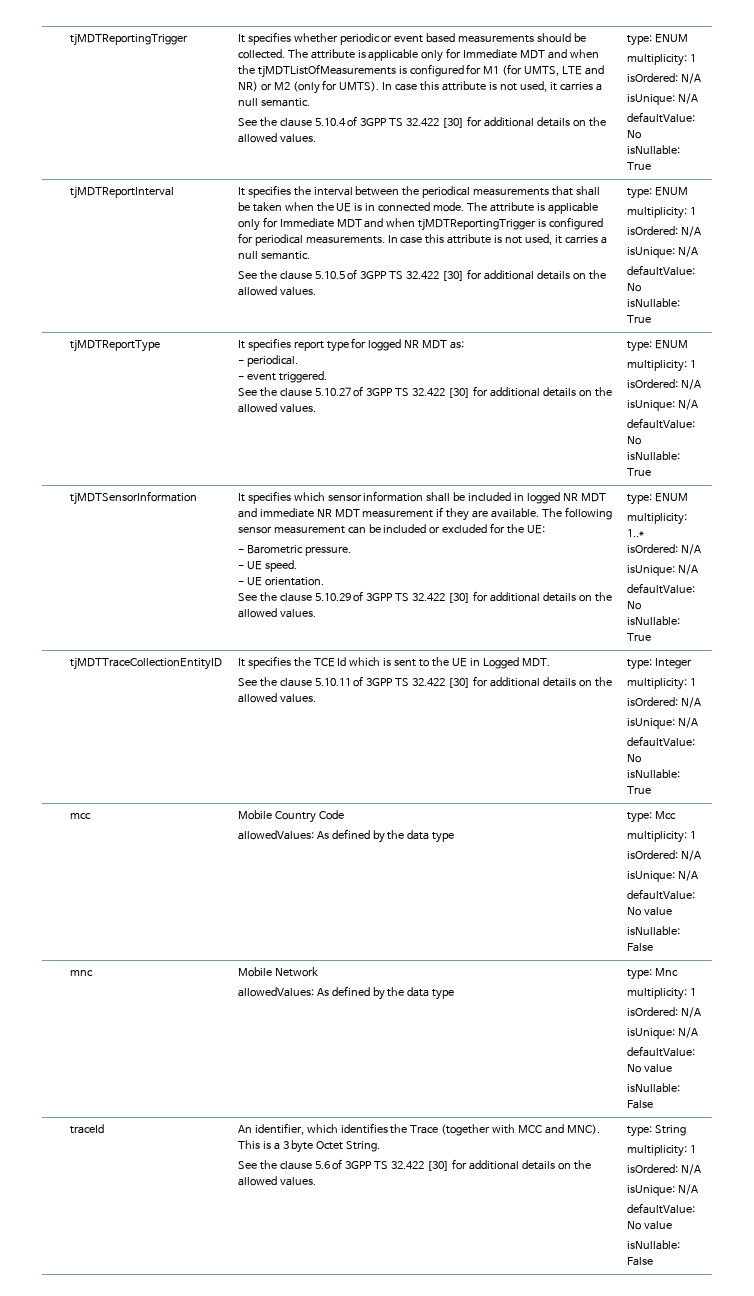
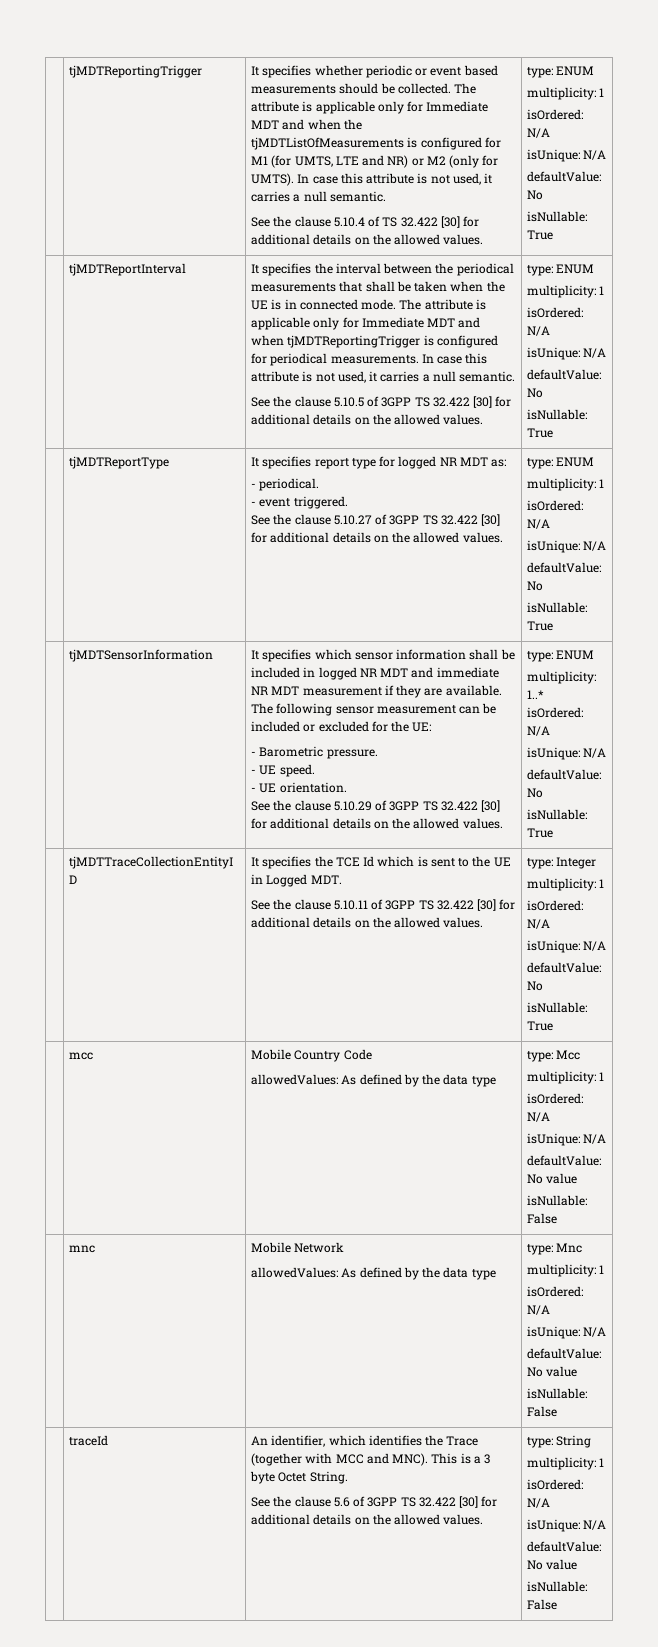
[360,118,388,126] 3GPP -> (381, 221) none

